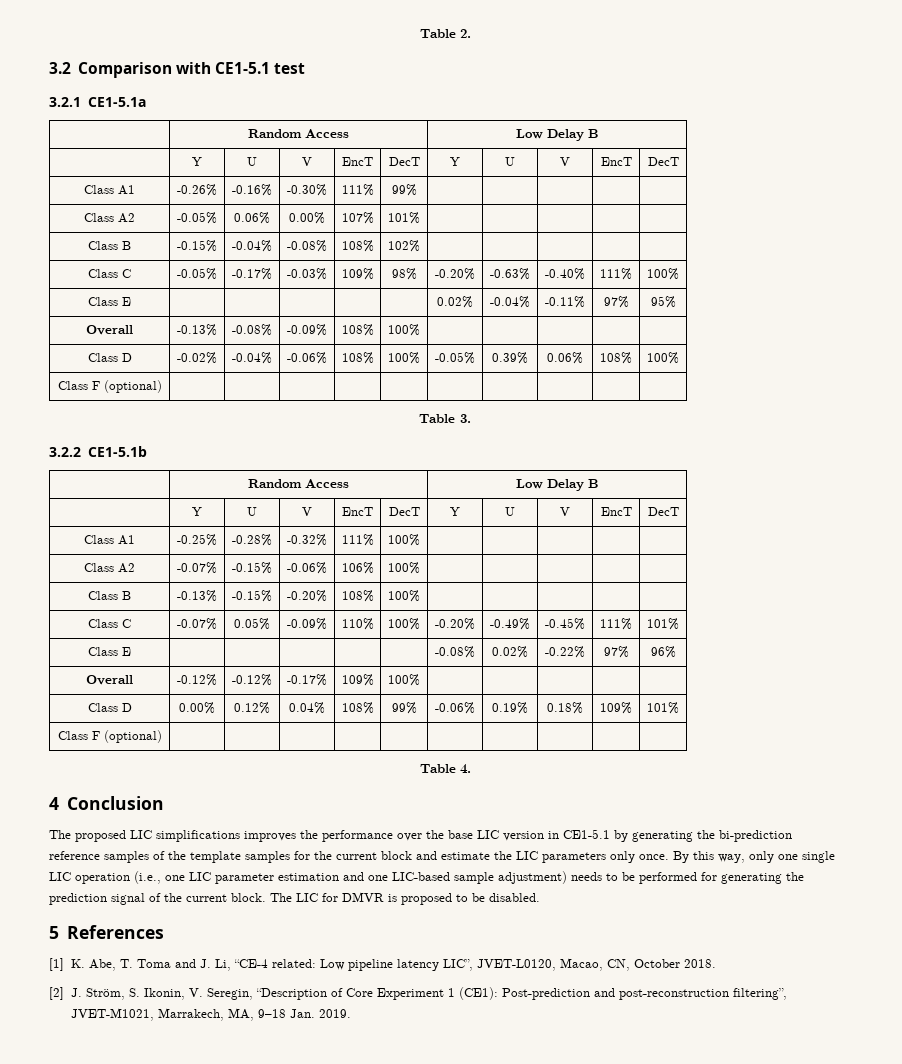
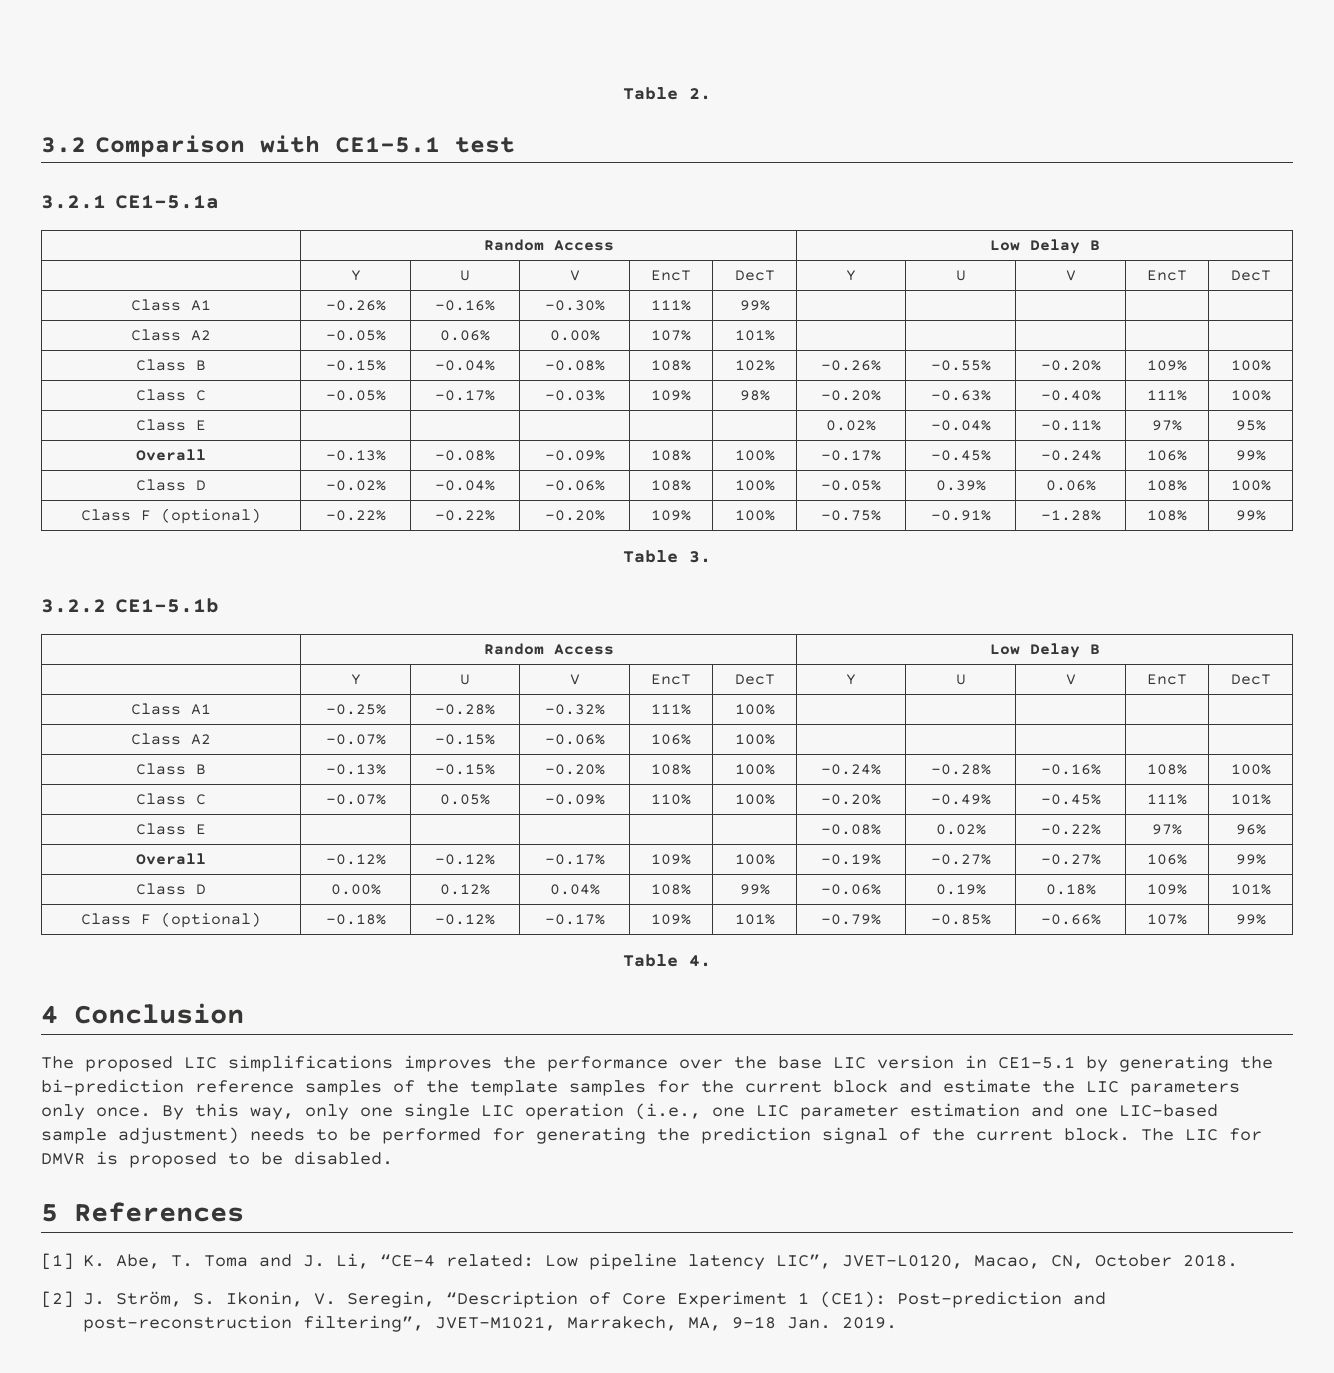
(420, 246) | | | | -> [821,360,881,371] [930,360,991,371] [1040,360,1101,371] [1147,360,1187,371] [1230,360,1271,371] -0.26% | -0.55% | -0.20% | 109% | 100%
(420, 330) | | | | -> [821,450,881,461] [930,450,991,461] [1040,450,1101,461] [1147,450,1187,461] [1235,450,1266,461] -0.17% | -0.45% | -0.24% | 106% | 99%
(162, 386) | | | | | | | | | -> [325,510,386,521] [434,510,495,521] [544,510,605,521] [651,510,691,521] [734,510,775,521] [821,510,881,521] [930,510,991,521] [1040,510,1101,521] [1147,510,1187,521] [1235,510,1266,521] -0.22% | -0.22% | -0.20% | 109% | 100% | -0.75% | -0.91% | -1.28% | 108% | 99%
(420, 596) | | | | -> [821,764,881,775] [930,764,991,775] [1040,764,1101,775] [1147,764,1187,775] [1230,764,1271,775] -0.24% | -0.28% | -0.16% | 108% | 100%
(420, 680) | | | | -> [821,854,881,865] [930,854,991,865] [1040,854,1101,865] [1147,854,1187,865] [1235,854,1266,865] -0.19% | -0.27% | -0.27% | 106% | 99%
(162, 736) | | | | | | | | | -> [325,914,386,925] [434,914,495,925] [544,914,605,925] [651,914,691,925] [734,914,775,925] [821,914,881,925] [930,914,991,925] [1040,914,1101,925] [1147,914,1187,925] [1235,914,1266,925] -0.18% | -0.12% | -0.17% | 109% | 101% | -0.79% | -0.85% | -0.66% | 107% | 99%

